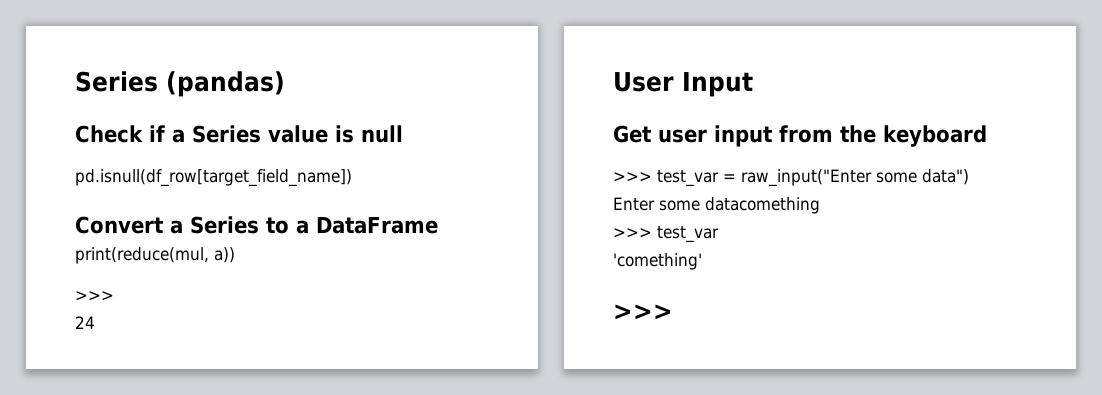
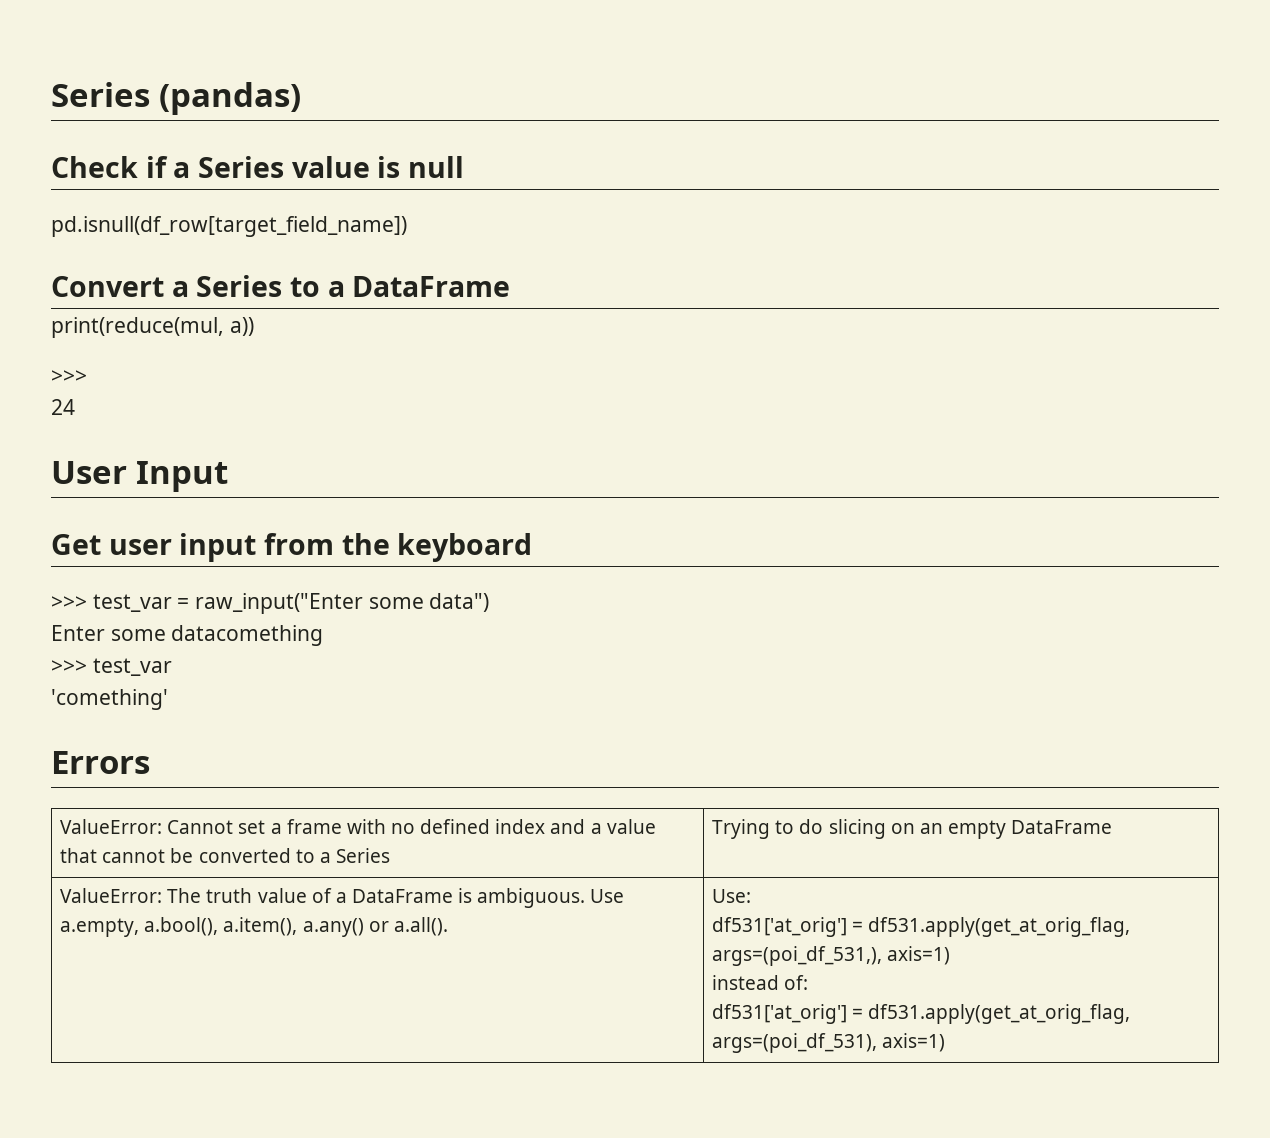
[613,304,673,320] >>> -> [51,751,150,774] [60,819,656,834] [60,848,390,863] [712,819,1113,839] [60,888,625,908] [60,917,448,937] [712,889,752,903] [712,917,1131,937] [712,946,951,966] [712,975,809,990] [712,1004,1131,1024] [712,1033,946,1053] Errors // ValueError: Cannot set a frame with no defined index and a value that cannot be converted to a Series | Trying to do slicing on an empty DataFrame // ValueError: The truth value of a DataFrame is ambiguous. Use a.empty, a.bool(), a.item(), a.any() or a.all(). | Use: // df531['at_orig'] = df531.apply(get_at_orig_flag, args=(poi_df_531,), axis=1) // instead of: // df531['at_orig'] = df531.apply(get_at_orig_flag, args=(poi_df_531), axis=1)

